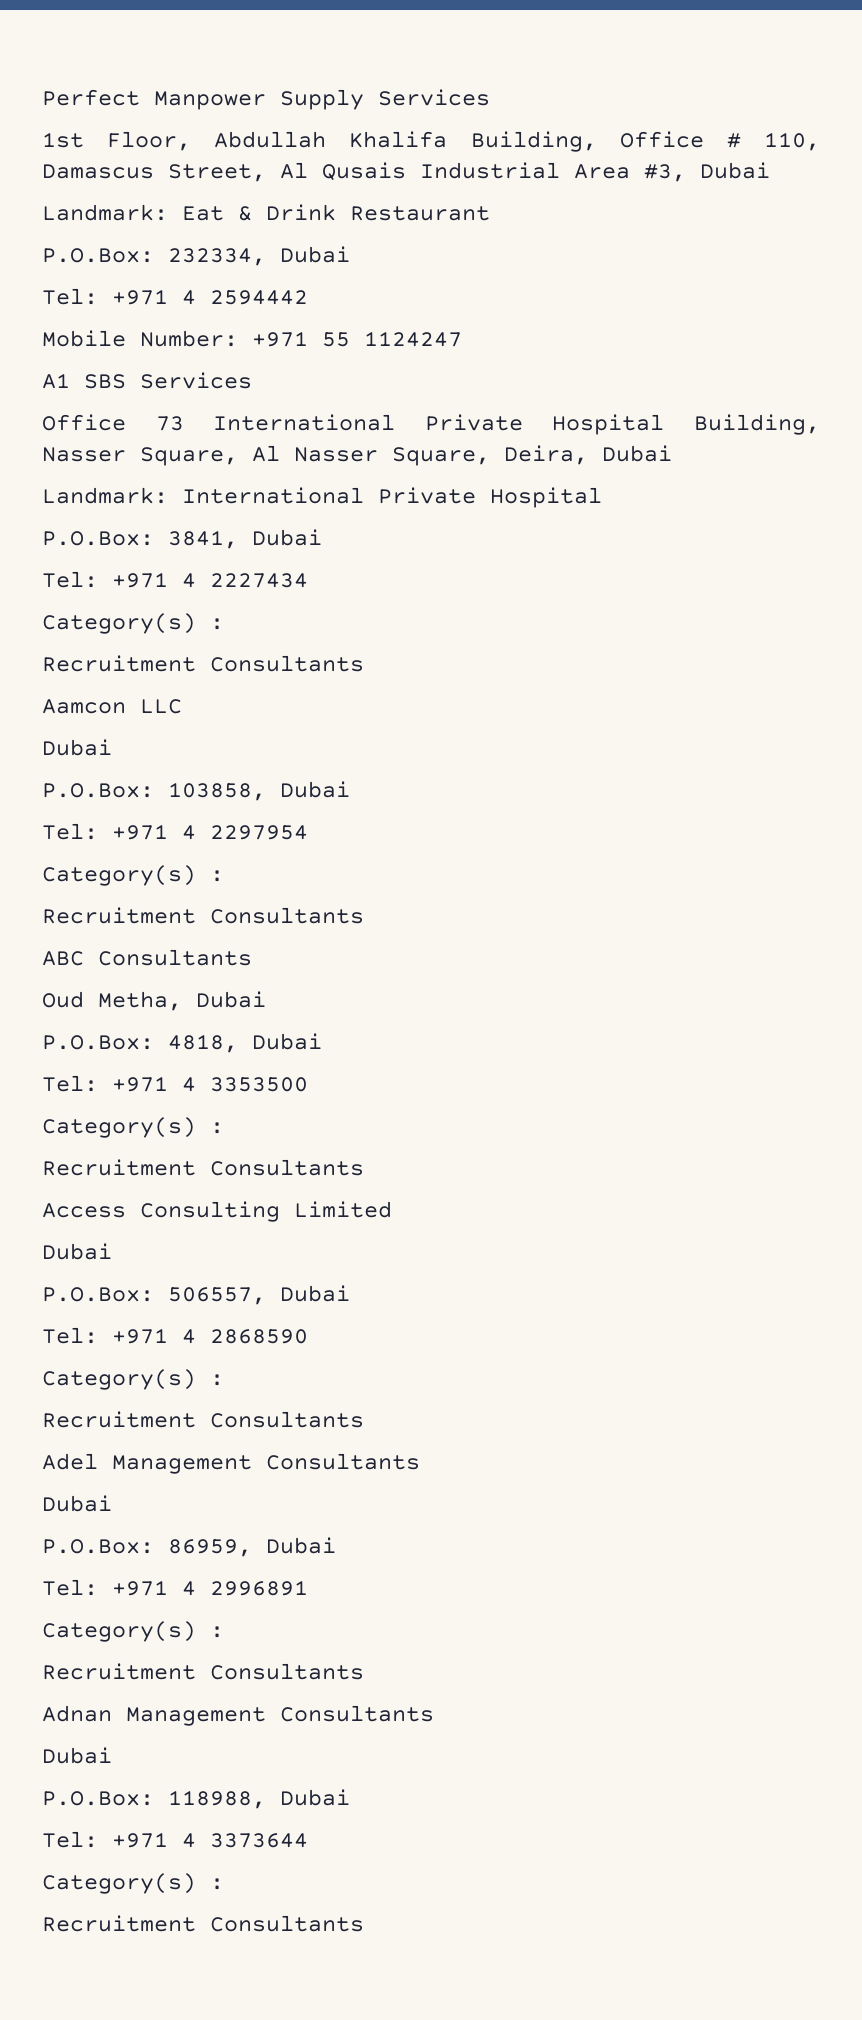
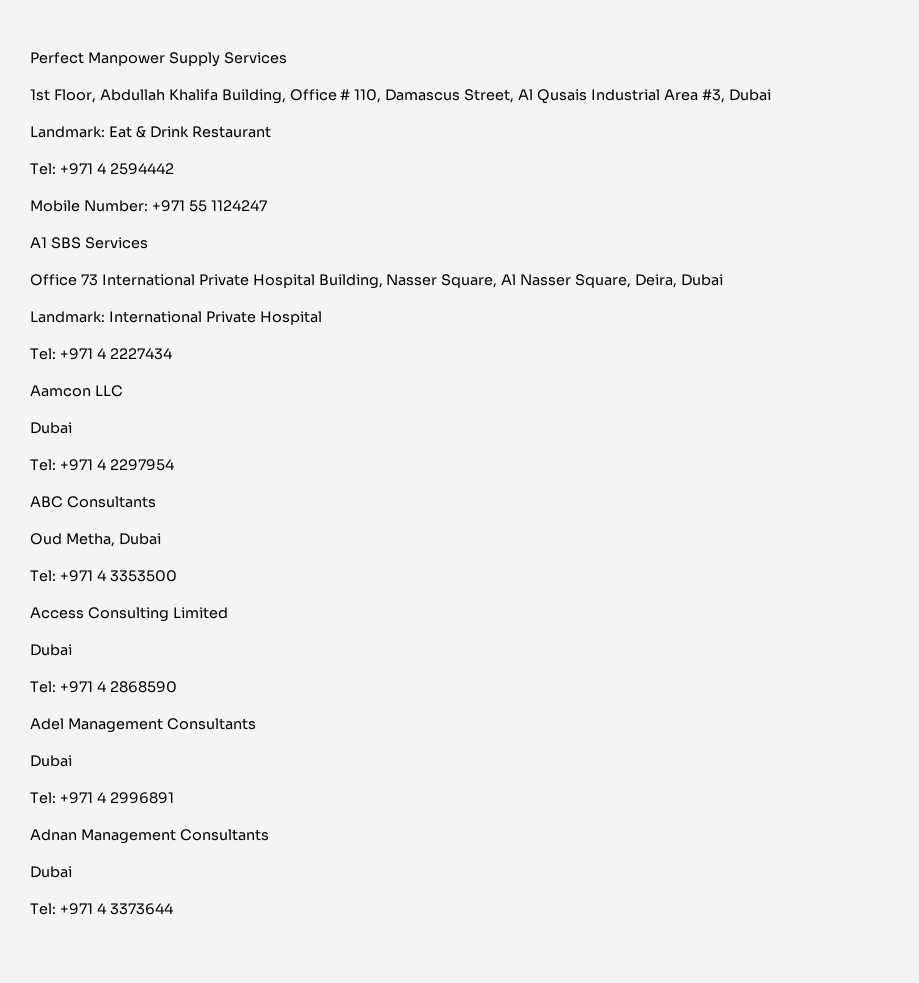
[42,246,350,266] // P.O.Box: 232334, Dubai -> (271, 132) none
[42,529,322,549] // P.O.Box: 3841, Dubai -> (322, 318) none
[42,613,224,634] [42,655,364,672] // Category(s) : // Recruitment Consultants -> (172, 354) none
[42,781,350,801] // P.O.Box: 103858, Dubai -> (72, 428) none
[42,865,224,886] [42,907,364,924] // Category(s) : // Recruitment Consultants -> (174, 465) none
[42,1033,322,1053] // P.O.Box: 4818, Dubai -> (161, 539) none
[42,1117,224,1138] [42,1159,364,1176] // Category(s) : // Recruitment Consultants -> (177, 576) none
[42,1285,350,1305] // P.O.Box: 506557, Dubai -> (72, 650) none
[42,1369,224,1390] [42,1411,364,1428] // Category(s) : // Recruitment Consultants -> (177, 687) none
[42,1537,336,1557] // P.O.Box: 86959, Dubai -> (72, 761) none
[42,1621,224,1642] [42,1663,364,1680] // Category(s) : // Recruitment Consultants -> (174, 798) none
[42,1789,350,1809] // P.O.Box: 118988, Dubai -> (72, 872) none
[42,1873,224,1894] [42,1915,364,1932] // Category(s) : // Recruitment Consultants -> (173, 909) none

